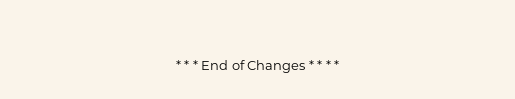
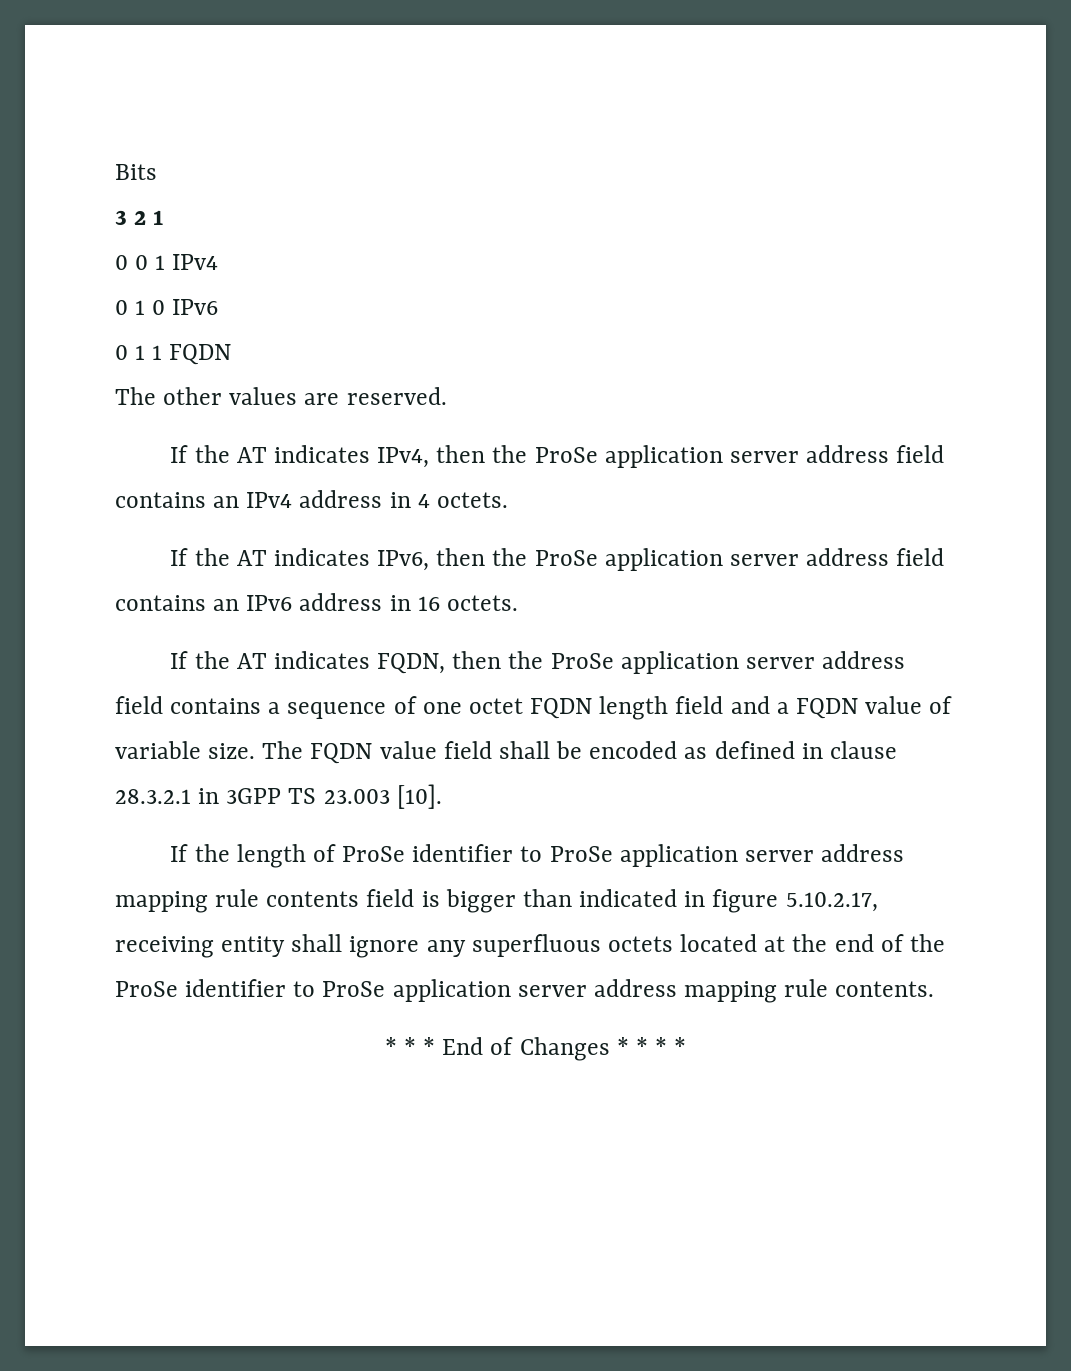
(175, 65) none -> [115,164,157,180] [115,210,165,225] [115,254,219,270] [115,299,219,315] [115,344,232,365] [115,387,447,405] [170,445,945,468] [115,490,508,508] [170,548,945,571] [115,593,518,611] [170,651,906,674] [115,696,953,720] [115,741,897,764] [115,784,442,809] [170,844,905,868] [115,889,878,913] [115,934,945,958] [115,979,935,1003] Bits // 3 2 1 // 0 0 1 IPv4 // 0 1 0 IPv6 // 0 1 1 FQDN // The other values are reserved. // If the AT indicates IPv4, then the ProSe application server address field contains an IPv4 address in 4 octets. // If the AT indicates IPv6, then the ProSe application server address field contains an IPv6 address in 16 octets. // If the AT indicates FQDN, then the ProSe application server address field contains a sequence of one octet FQDN length field and a FQDN value of variable size. The FQDN value field shall be encoded as defined in clause 28.3.2.1 in 3GPP TS 23.003 [10]. // If the length of ProSe identifier to ProSe application server address mapping rule contents field is bigger than indicated in figure 5.10.2.17, receiving entity shall ignore any superfluous octets located at the end of the ProSe identifier to ProSe application server address mapping rule contents. //

